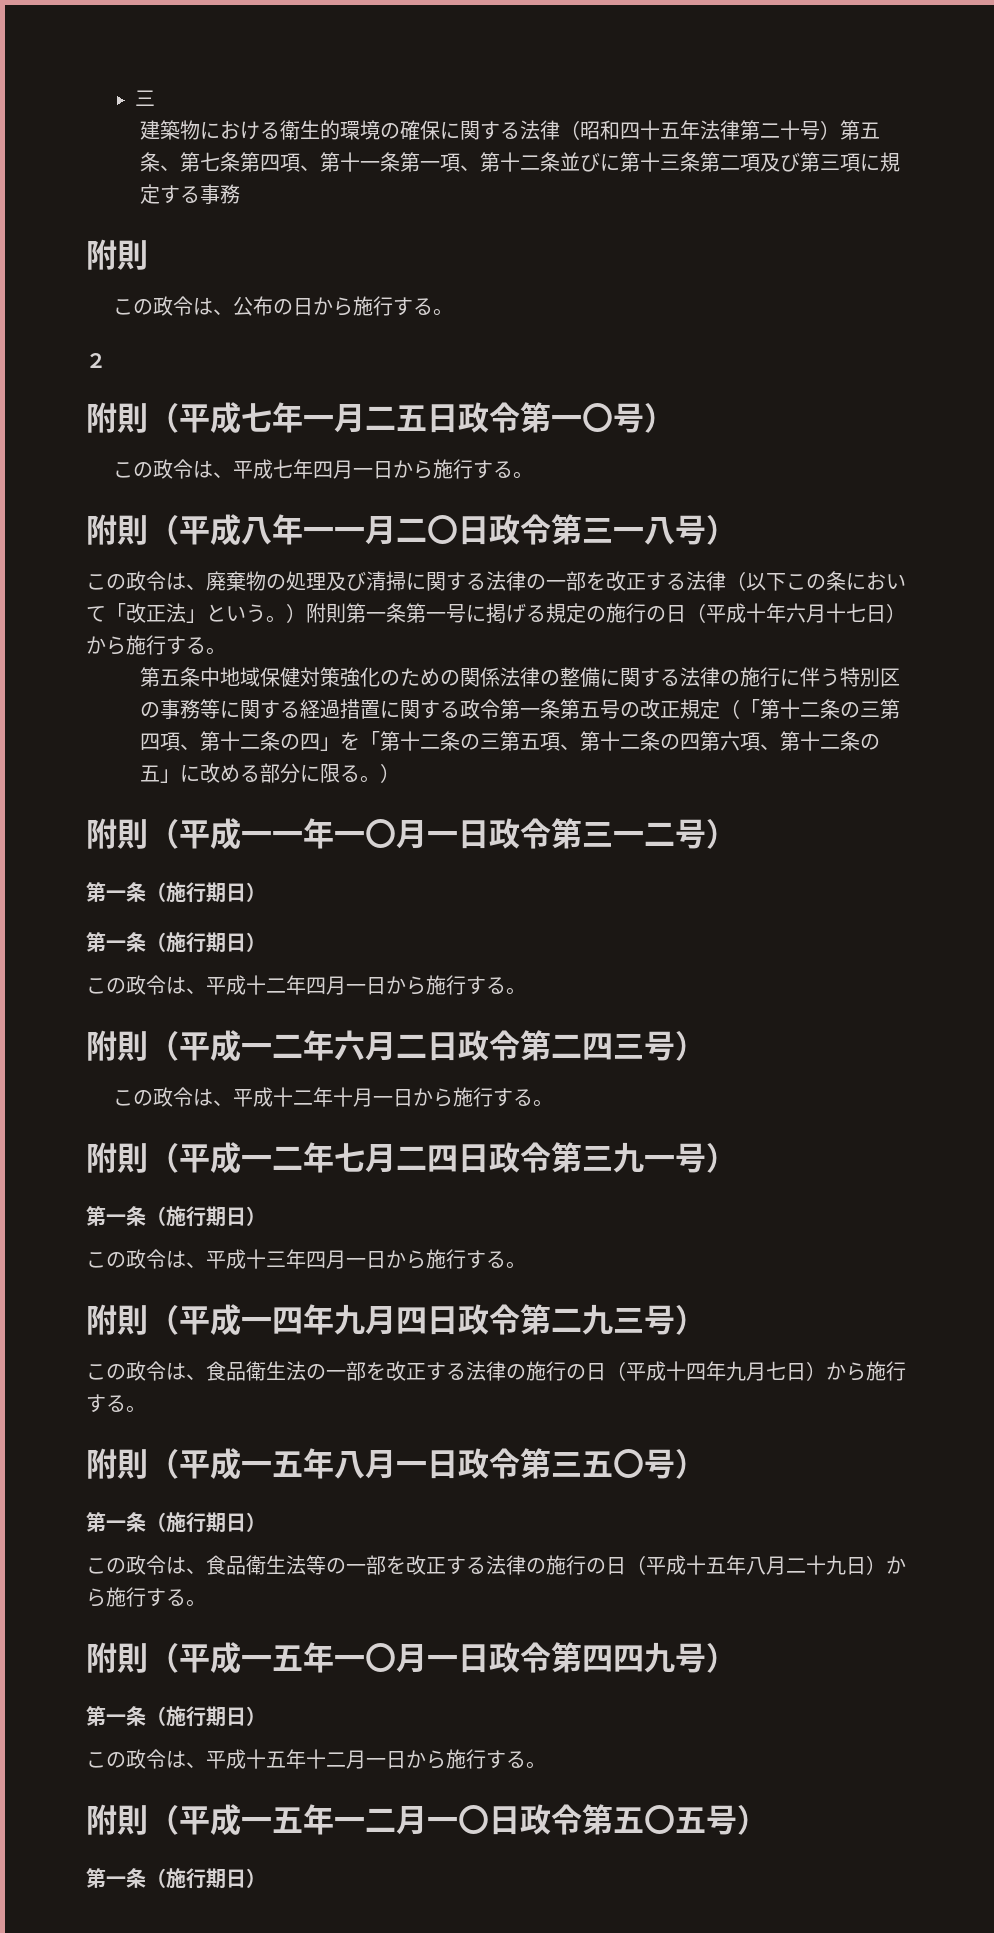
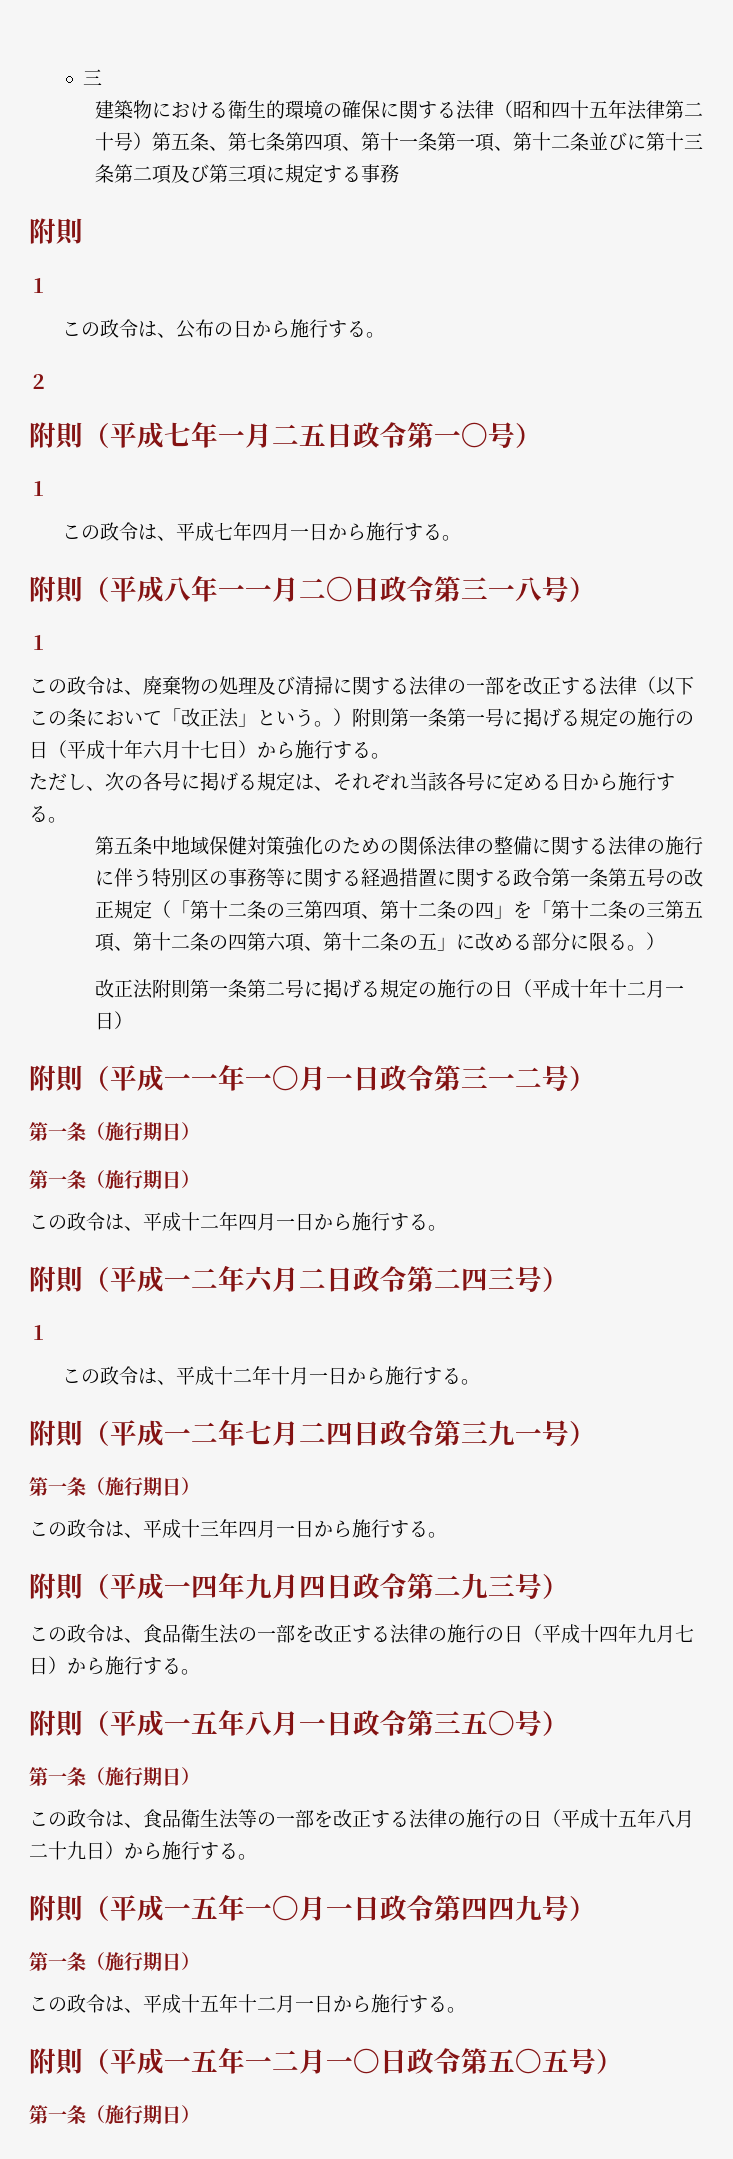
(148, 255) none -> [29,278,48,293] // １
(675, 418) none -> [29,481,48,496] // １
(737, 530) none -> [29,635,48,650] // １
(226, 651) none -> [29,772,675,792] [29,806,67,823] // ただし、次の各号に掲げる規定は、それぞれ当該各号に定める日から施行する。
(401, 773) none -> [95,979,685,999] [95,1011,134,1030] // 改正法附則第一条第二号に掲げる規定の施行の日（平成十年十二月一日）
(706, 1046) none -> [29,1325,48,1340] // １

